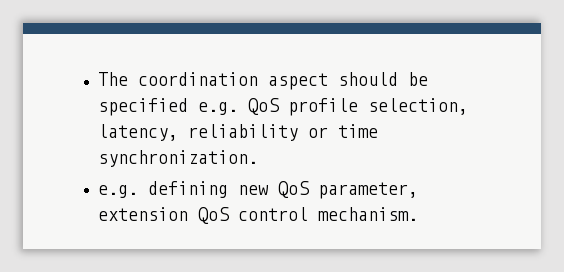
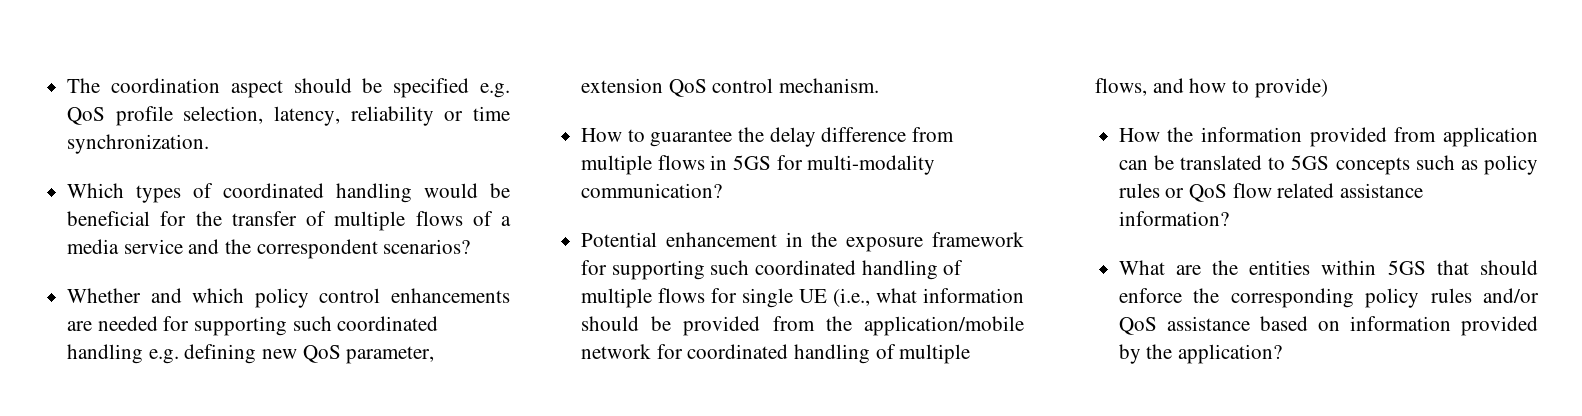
(258, 158) none -> [67,183,510,203] [67,211,511,231] [67,239,471,259] [67,288,510,308] [67,316,439,336] [67,344,144,364] Which types of coordinated handling would be beneficial for the transfer of multiple flows of a media service and the correspondent scenarios? // Whether and which policy control enhancements are needed for supporting such coordinated handling
(418, 214) none -> [581,127,955,147] [581,155,936,175] [581,183,723,198] [581,232,1024,252] [581,260,964,280] [581,288,1024,308] [581,316,1024,336] [581,344,971,364] [1095,78,1328,98] [1118,127,1538,147] [1118,155,1538,175] [1118,183,1424,202] [1118,211,1229,226] [1118,260,1538,275] [1118,288,1539,308] [1118,316,1538,336] [1118,344,1283,364] // How to guarantee the delay difference from multiple flows in 5GS for multi-modality communication? // Potential enhancement in the exposure framework for supporting such coordinated handling of multiple flows for single UE (i.e., what information should be provided from the application/mobile network for coordinated handling of multiple flows, and how to provide) // How the information provided from application can be translated to 5GS concepts such as policy rules or QoS flow related assistance information? // What are the entities within 5GS that should enforce the corresponding policy rules and/or QoS assistance based on information provided by the application?

